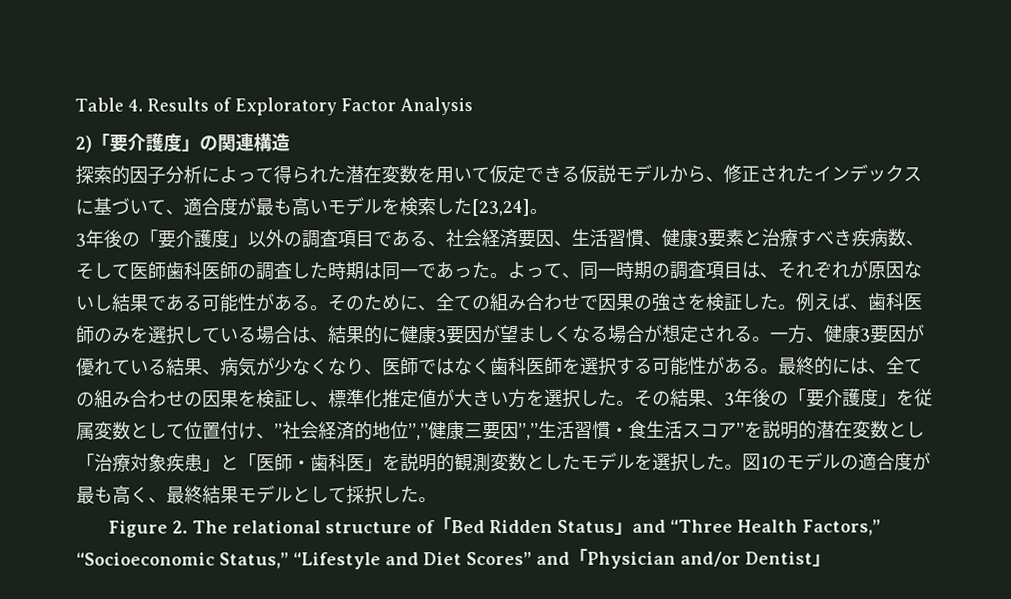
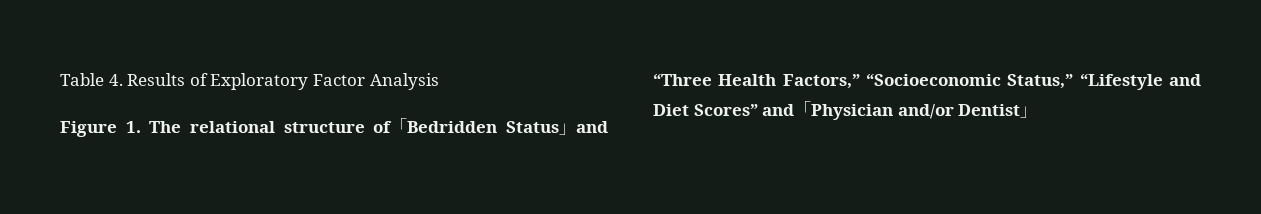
[75,133,290,153] [75,164,922,185] [75,197,548,217] [75,228,924,249] [75,260,922,281] [75,292,923,313] [76,324,925,345] [76,356,923,377] [76,388,933,409] [76,420,925,441] [76,452,931,473] [76,485,437,505] // 2)「要介護度」の関連構造 // 探索的因子分析によって得られた潜在変数を用いて仮定できる仮説モデルから、修正されたインデックスに基づいて、適合度が最も高いモデルを検索した[23,24]。 // 3年後の「要介護度」以外の調査項目である、社会経済要因、生活習慣、健康3要素と治療すべき疾病数、そして医師歯科医師の調査した時期は同一であった。よって、同一時期の調査項目は、それぞれが原因ないし結果である可能性がある。そのために、全ての組み合わせで因果の強さを検証した。例えば、歯科医師のみを選択している場合は、結果的に健康3要因が望ましくなる場合が想定される。一方、健康3要因が優れている結果、病気が少なくなり、医師ではなく歯科医師を選択する可能性がある。最終的には、全ての組み合わせの因果を検証し、標準化推定値が大きい方を選択した。その結果、3年後の「要介護度」を従属変数として位置付け、”社会経済的地位”,”健康三要因”,”生活習慣・食生活スコア”を説明的潜在変数とし「治療対象疾患」と「医師・歯科医」を説明的観測変数としたモデルを選択した。図1のモデルの適合度が最も高く、最終結果モデルとして採択した。 -> (439, 81) none
[171,520,188,534] 2. -> [125,121,141,133] 1.
[450,519,553,534] Bed Ridden -> [407,121,498,133] Bedridden

